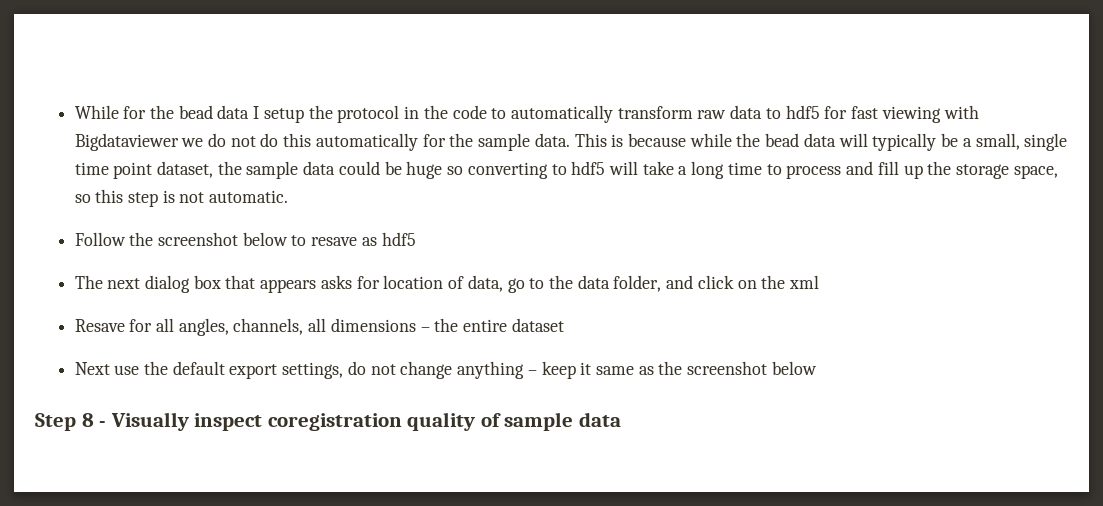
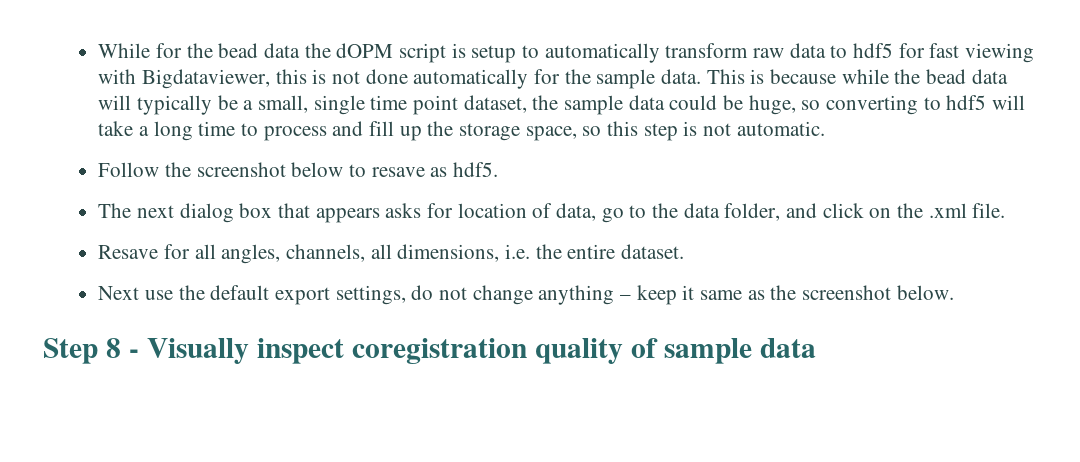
[253,105,487,123] I setup the protocol in the code -> [304,43,517,63] the dOPM script is setup
[74,133,312,151] Bigdataviewer we do not do this -> [141,69,408,89] Bigdataviewer, this is not done
[406,161,443,179] huge -> [748,95,796,115] huge,
[381,232,416,246] hdf5 -> [452,162,498,177] hdf5.
[789,275,820,289] xml -> [928,203,1006,218] .xml file.
[330,318,430,332] dimensions – -> [397,244,530,262] dimensions, i.e.
[511,318,564,332] dataset -> [620,244,684,259] dataset.
[771,361,817,375] below -> [896,285,954,300] below.

